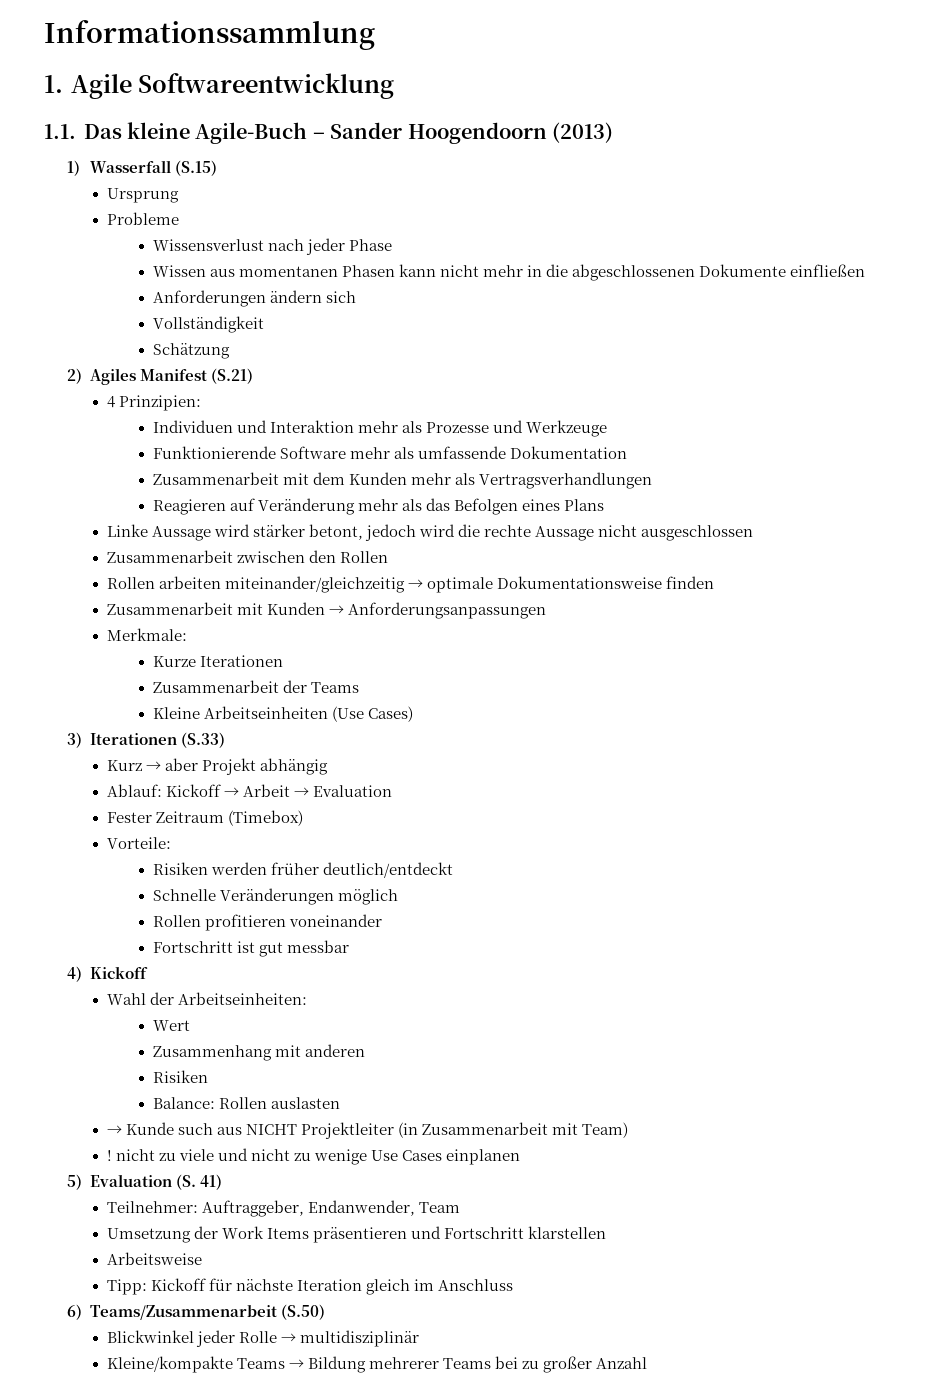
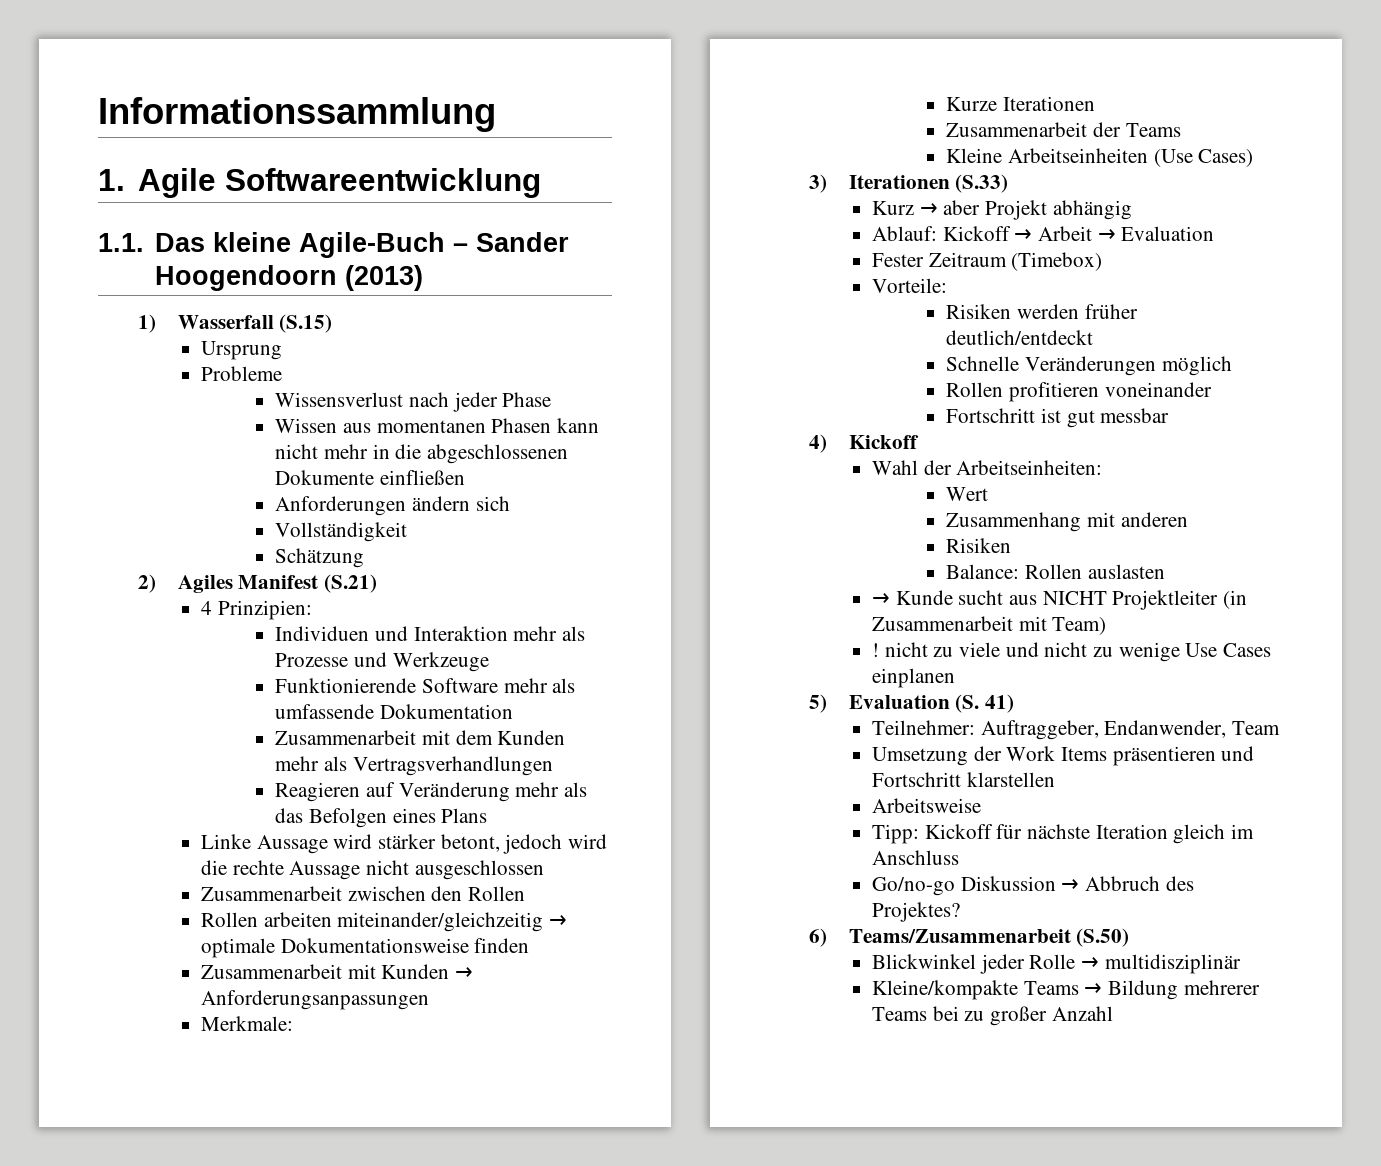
[177,1123,213,1135] such -> [958,590,1004,605] sucht
(514, 1285) none -> [871,876,1194,896] [871,902,960,922] // Go/no-go Diskussion → Abbruch des Projektes?

